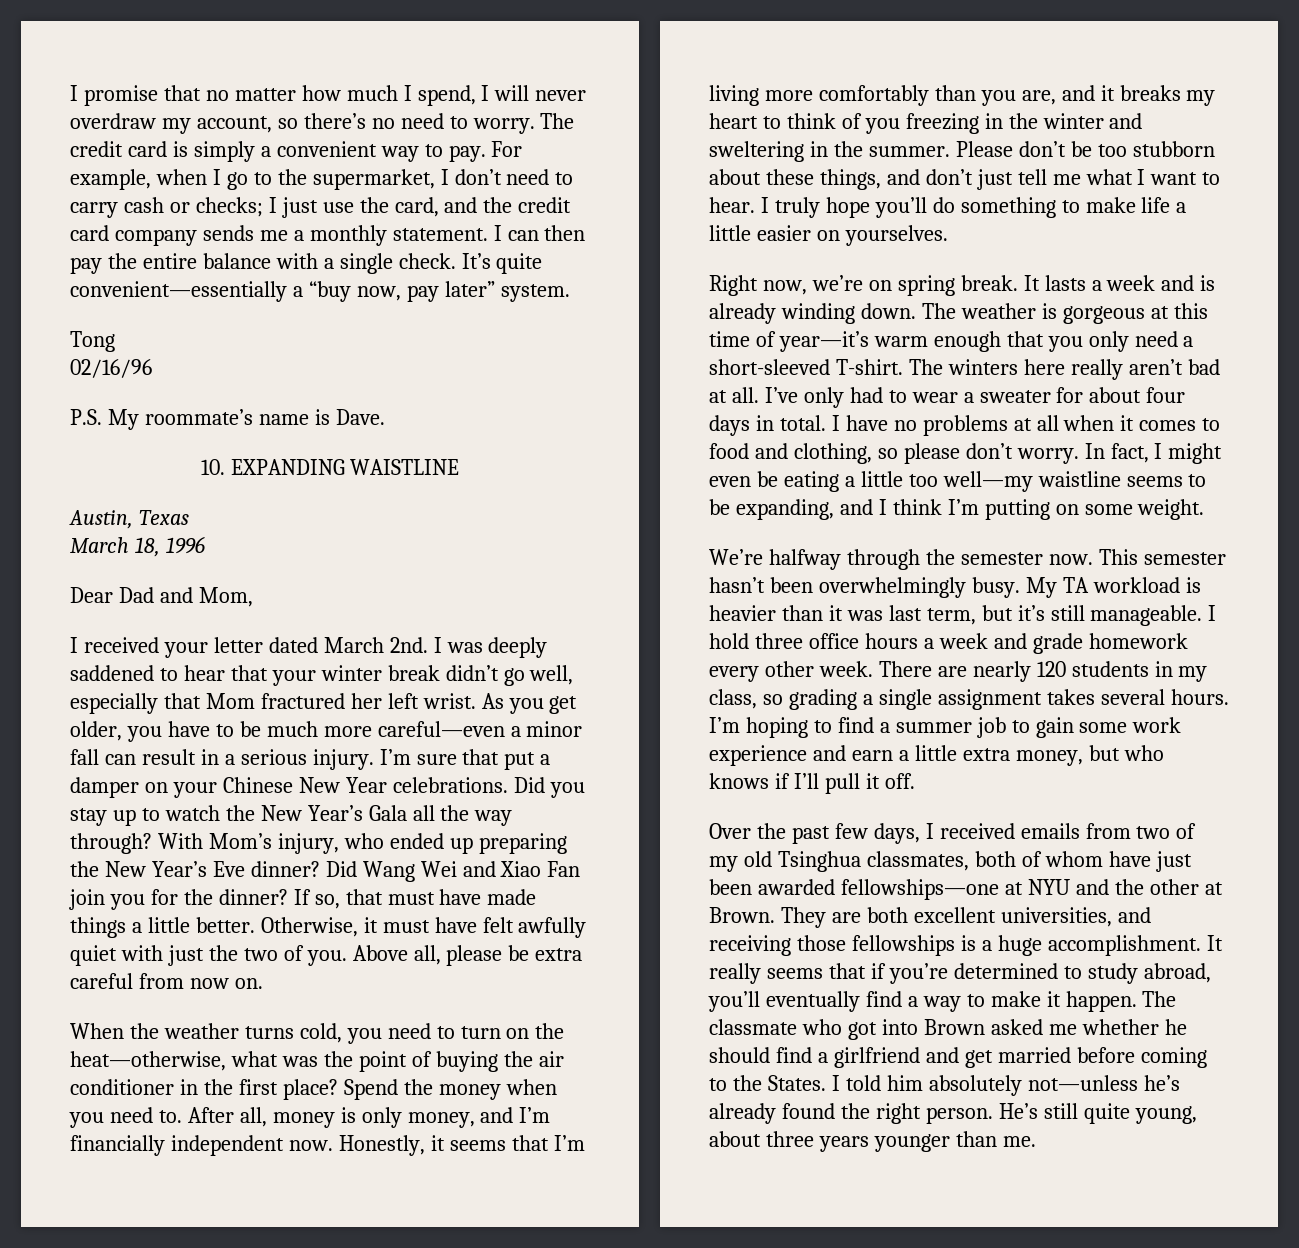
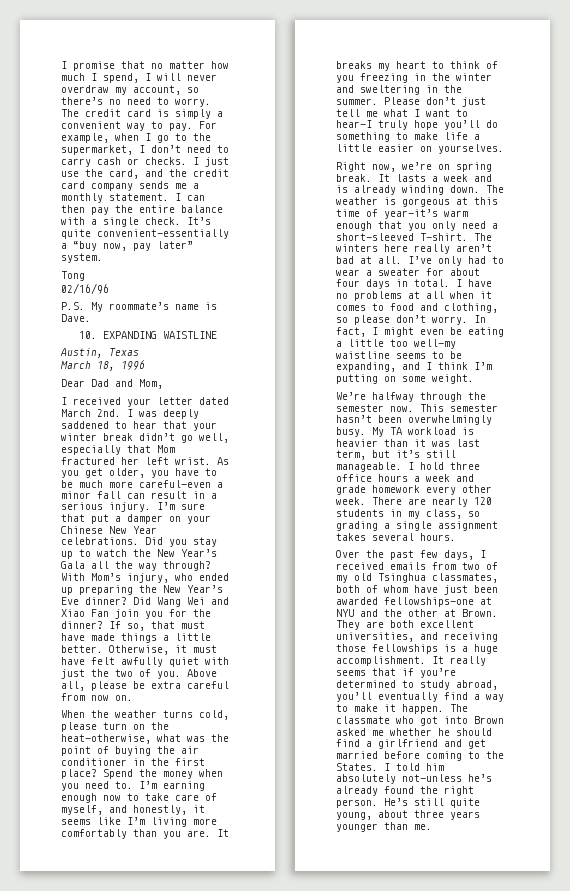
[195,197,263,217] checks; -> [145,157,187,165] checks.
[346,1023,455,1044] you need to -> [61,722,97,732] please
[187,1107,551,1128] [70,1135,425,1156] After all, money is only money, and I’m financially independent now. Honestly, -> [139,781,205,791] [61,793,217,803] [61,805,187,815] I’m earning enough now to take care of myself, and honestly,
[511,1135,549,1151] that -> [97,817,121,825] like
[1021,85,1115,105] are, and it -> [187,829,229,837] are. It
[1070,141,1215,157] [709,169,973,190] be too stubborn about these things, and don’t -> (456, 101) none
[709,197,769,213] hear. I -> [336,120,372,128] hear—I
[709,717,1182,738] [709,745,1164,766] [709,773,915,794] I’m hoping to find a summer job to gain some work experience and earn a little extra money, but who knows if I’ll pull it off. -> (456, 537) none

